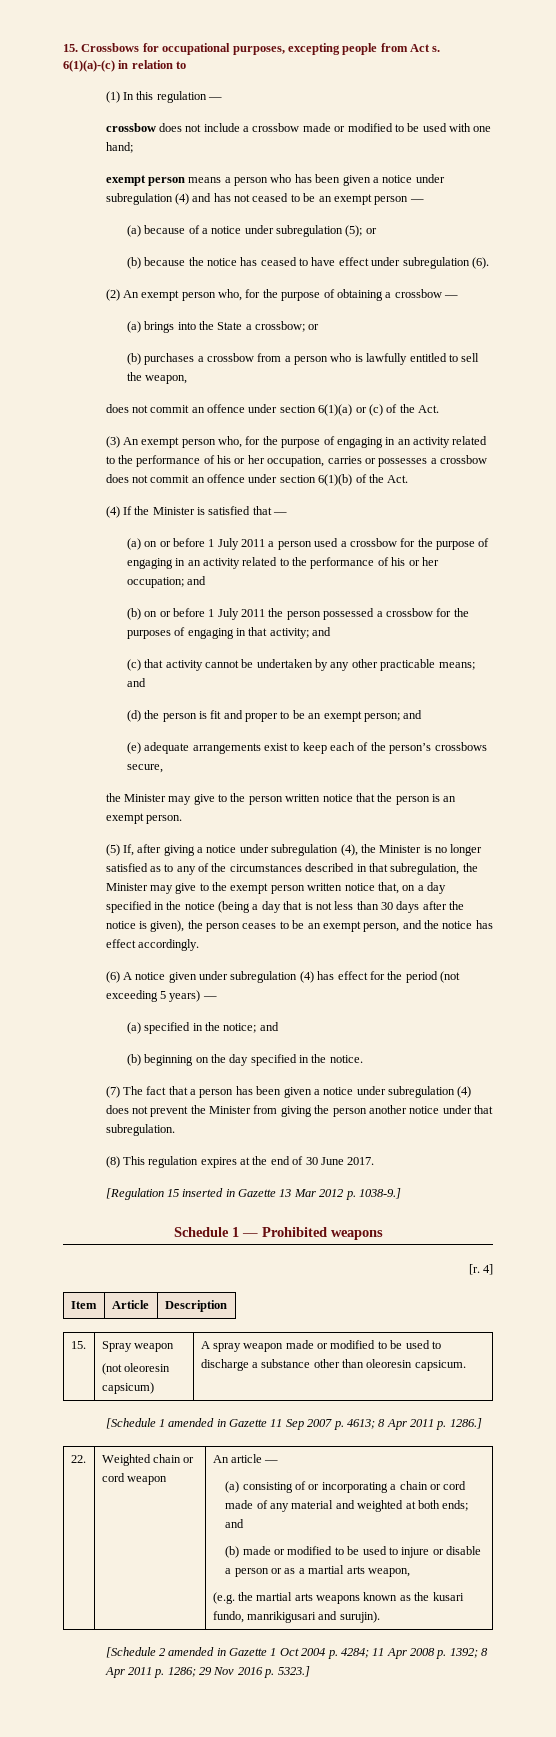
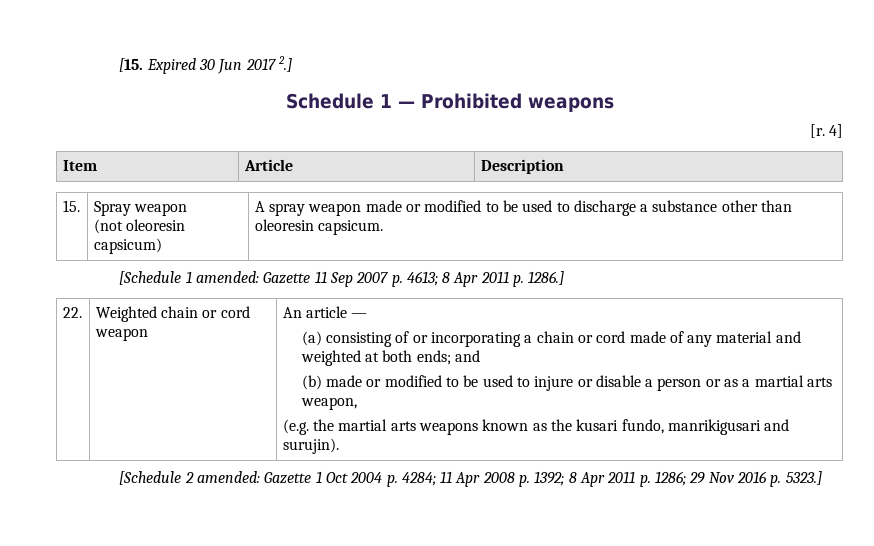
[63,43,441,55] [63,60,187,72] [105,91,223,103] [105,123,492,132] [105,142,133,153] [105,174,445,186] [105,193,424,205] [126,225,377,237] [126,257,489,269] [105,289,459,301] [126,321,320,333] [126,353,480,365] [126,372,188,384] [105,404,440,416] [105,436,488,448] [105,455,488,467] [105,474,409,486] [105,506,288,518] [126,538,490,550] [126,557,439,569] [126,576,207,588] [126,608,469,620] [126,627,332,639] [126,659,475,671] [126,678,146,687] [126,710,423,722] [126,742,487,754] [126,764,163,773] [105,793,457,805] [105,813,182,824] [105,844,483,856] [105,863,478,875] [105,882,447,894] [105,901,465,913] [105,920,493,932] [105,939,199,951] [105,971,461,983] [105,990,217,1002] [126,1022,279,1034] [126,1054,363,1066] [105,1086,472,1098] [105,1105,494,1117] [105,1124,175,1136] [105,1156,375,1168] [105,1188,401,1200] 15. Crossbows for occupational purposes, excepting people from Act s. 6(1)(a)-(c) in relation to // (1) In this regulation — // crossbow does not include a crossbow made or modified to be used with one hand; // exempt person means a person who has been given a notice under subregulation (4) and has not ceased to be an exempt person — // (a) because of a notice under subregulation (5); or // (b) because the notice has ceased to have effect under subregulation (6). // (2) An exempt person who, for the purpose of obtaining a crossbow — // (a) brings into the State a crossbow; or // (b) purchases a crossbow from a person who is lawfully entitled to sell the weapon, // does not commit an offence under section 6(1)(a) or (c) of the Act. // (3) An exempt person who, for the purpose of engaging in an activity related to the performance of his or her occupation, carries or possesses a crossbow does not commit an offence under section 6(1)(b) of the Act. // (4) If the Minister is satisfied that — // (a) on or before 1 July 2011 a person used a crossbow for the purpose of engaging in an activity related to the performance of his or her occupation; and // (b) on or before 1 July 2011 the person possessed a crossbow for the purposes of engaging in that activity; and // (c) that activity cannot be undertaken by any other practicable means; and // (d) the person is fit and proper to be an exempt person; and // (e) adequate arrangements exist to keep each of the person’s crossbows secure, // the Minister may give to the person written notice that the person is an exempt person. // (5) If, after giving a notice under subregulation (4), the Minister is no longer satisfied as to any of the circumstances described in that subregulation, the Minister may give to the exempt person written notice that, on a day specified in the notice (being a day that is not less than 30 days after the notice is given), the person ceases to be an exempt person, and the notice has effect accordingly. // (6) A notice given under subregulation (4) has effect for the period (not exceeding 5 years) — // (a) specified in the notice; and // (b) beginning on the day specified in the notice. // (7) The fact that a person has been given a notice under subregulation (4) does not prevent the Minister from giving the person another notice under that subregulation. // (8) This regulation expires at the end of 30 June 2017. // [Regulation 15 inserted in Gazette 13 Mar 2012 p. 1038-9.] -> [119,56,292,74] [15. Expired 30 Jun 2017 2.]
[168,1418,226,1427] amended in -> [195,271,259,283] amended:
[168,1647,226,1656] amended in -> [196,471,260,483] amended:

